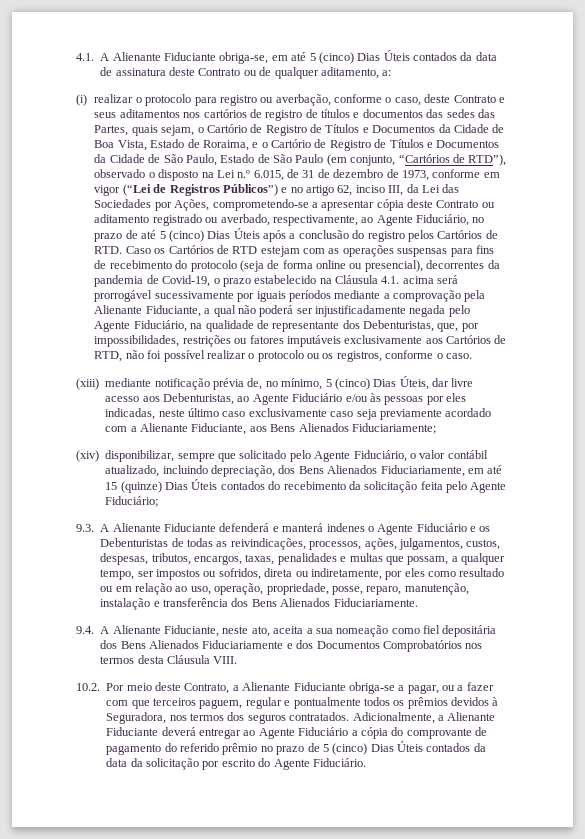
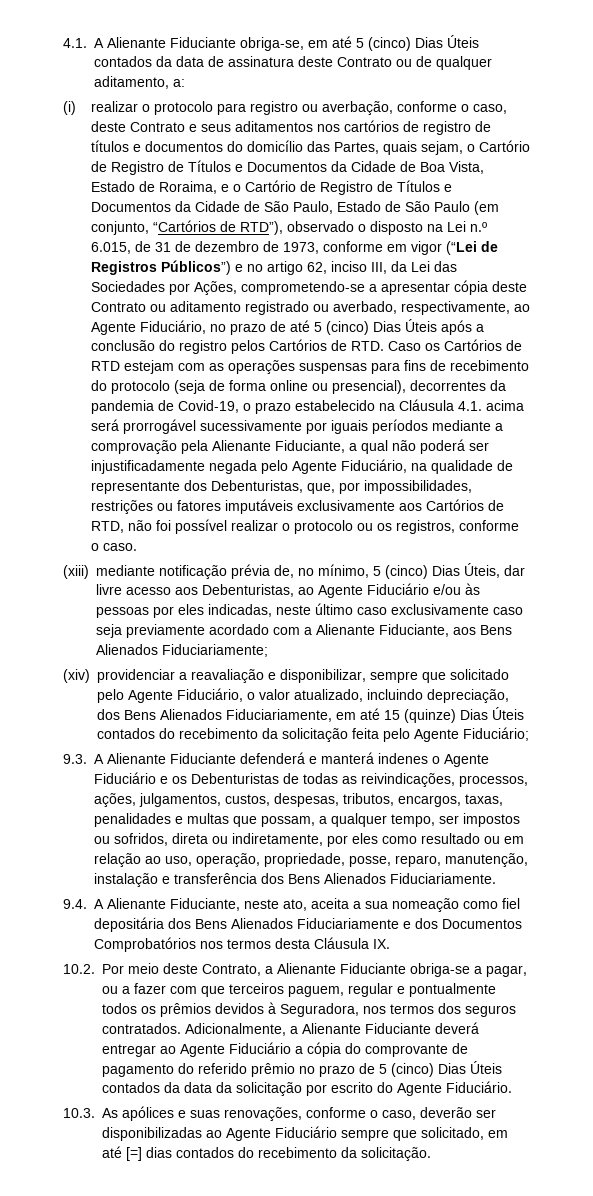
[426,109,475,118] das sedes -> [226,140,303,152] do domicílio
(99, 456) none -> [97,669,276,683] providenciar a reavaliação e
[447,450,488,459] contábil -> (290, 694) none
[213,656,238,664] VIII. -> [373,939,390,949] IX.
(366, 762) none -> [63,1106,496,1121] [102,1126,508,1141] [102,1146,431,1161] // 10.3. As apólices e suas renovações, conforme o caso, deverão ser disponibilizadas ao Agente Fiduciário sempre que solicitado, em até [=] dias contados do recebimento da solicitação.

